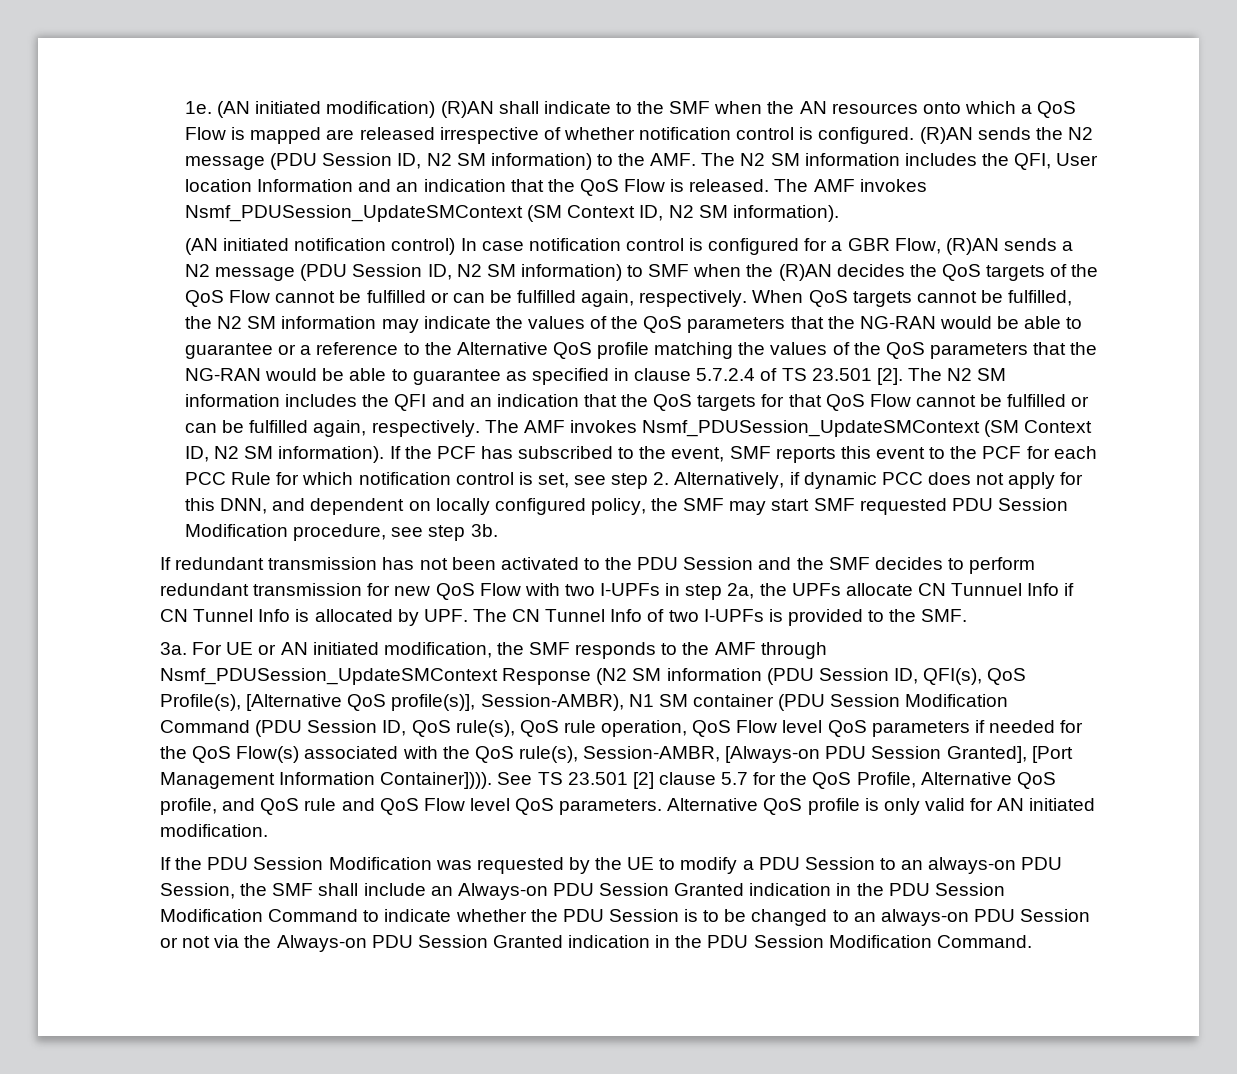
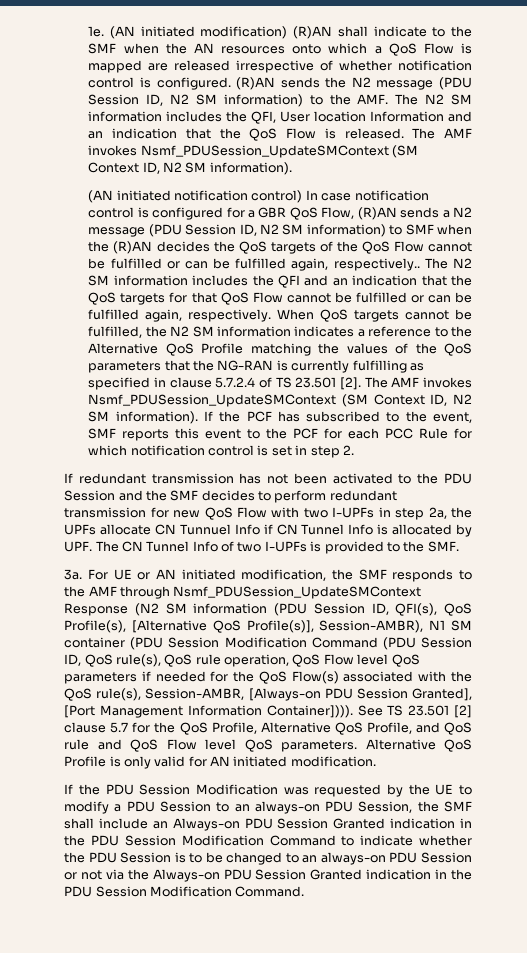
(890, 244) none -> [289,207,318,220] QoS
[639,290,1073,307] [185,316,1083,333] [185,342,1098,359] [185,368,903,385] respectively. When QoS targets cannot be fulfilled, the N2 SM information may indicate the values of the QoS parameters that the NG-RAN would be able to guarantee or a reference to the Alternative QoS profile matching the values of the QoS parameters that the NG-RAN would be able to guarantee as specified in clause 5.7.2.4 of TS 23.501 [2]. -> [333,258,420,271] respectively..
(480, 428) none -> [277,309,472,322] [88,326,473,338] [88,343,473,356] [88,360,424,373] [88,377,362,390] When QoS targets cannot be fulfilled, the N2 SM information indicates a reference to the Alternative QoS Profile matching the values of the QoS parameters that the NG-RAN is currently fulfilling as specified in clause 5.7.2.4 of TS 23.501 [2].
[537,473,607,488] set, see -> [271,445,308,456] set in
[674,472,1084,489] [185,498,1068,515] [185,524,498,541] Alternatively, if dynamic PCC does not apply for this DNN, and dependent on locally configured policy, the SMF may start SMF requested PDU Session Modification procedure, see step 3b. -> (354, 450) none
[391,694,476,711] profile(s)], -> [246,620,314,633] Profile(s)],
[160,798,218,815] profile, -> [366,722,412,734] Profile,
[807,798,860,815] profile -> [64,756,107,767] Profile

